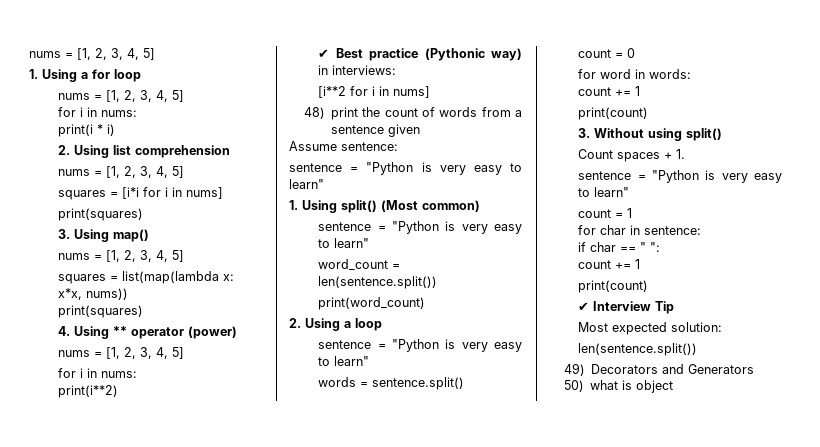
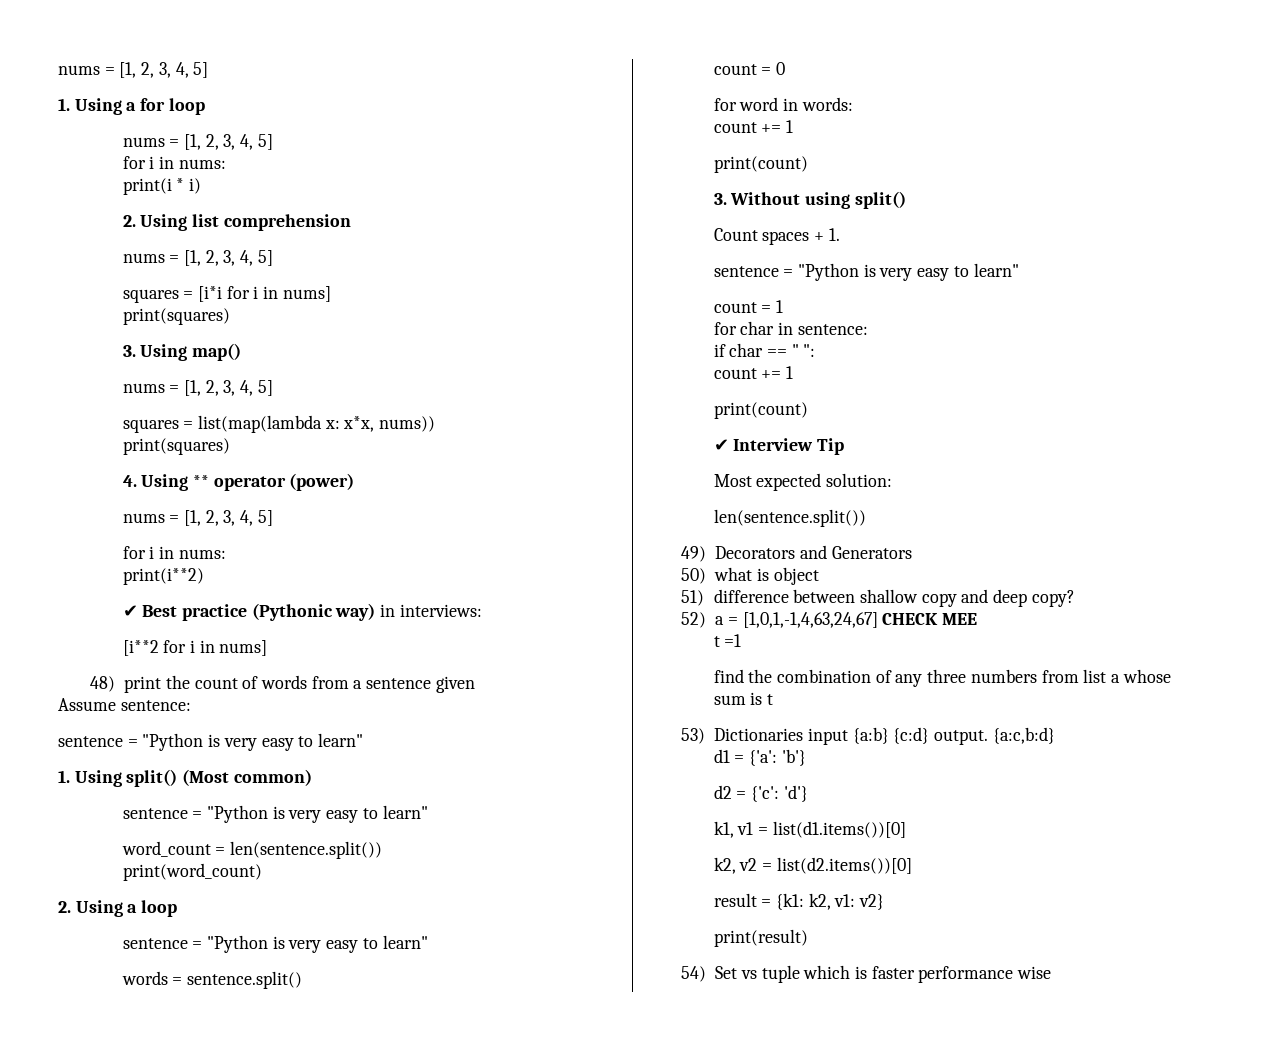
(673, 386) none -> [681,589,1075,607] [681,612,977,628] [713,634,742,647] [713,669,1171,687] [713,692,774,705] [681,727,1055,745] [713,749,806,766] [713,785,808,802] [713,821,906,838] [713,857,912,874] [713,893,885,910] [713,929,808,947] [681,965,1052,983] // 51) difference between shallow copy and deep copy? // 52) a = [1,0,1,-1,4,63,24,67] CHECK MEE // t =1 // find the combination of any three numbers from list a whose sum is t // 53) Dictionaries input {a:b} {c:d} output. {a:c,b:d} // d1 = {'a': 'b'} // d2 = {'c': 'd'} // k1, v1 = list(d1.items())[0] // k2, v2 = list(d2.items())[0] // result = {k1: k2, v1: v2} // print(result) // 54) Set vs tuple which is faster performance wise

